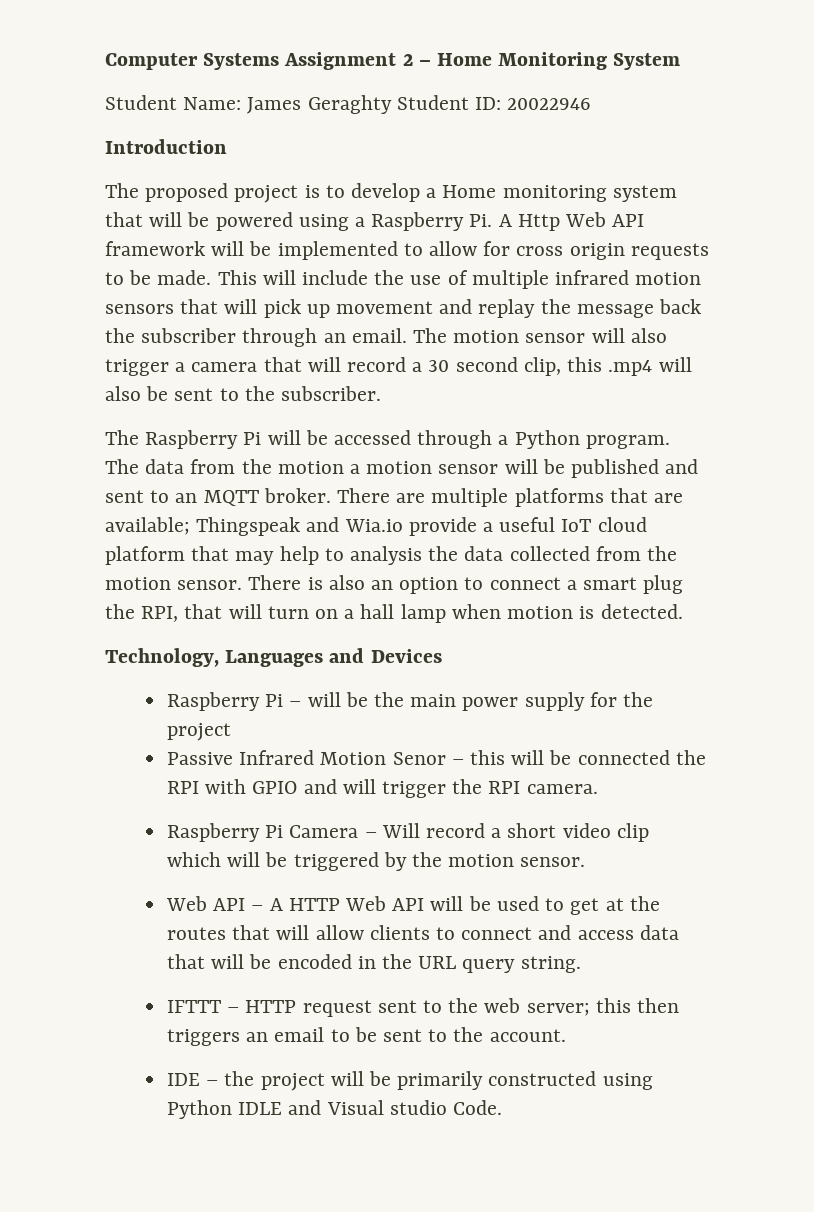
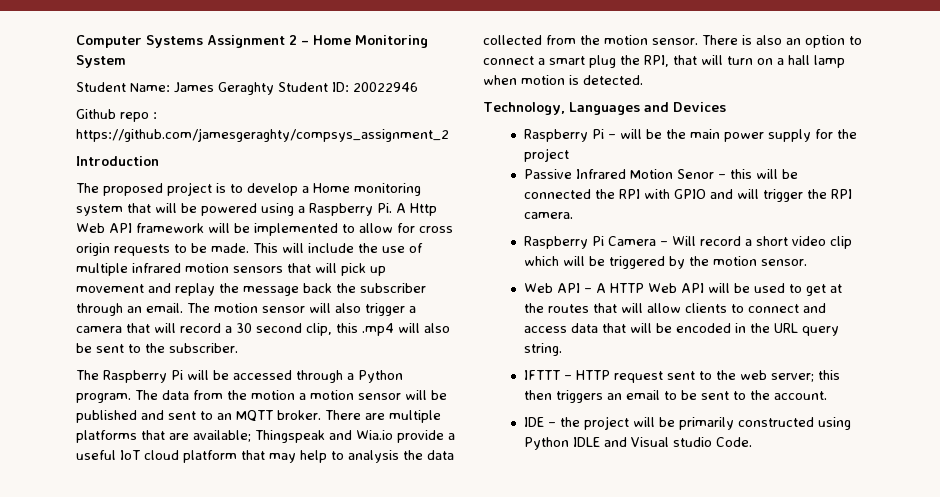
(592, 104) none -> [76,109,157,122] [76,128,449,142] // Github repo : https://github.com/jamesgeraghty/compsys_assignment_2

